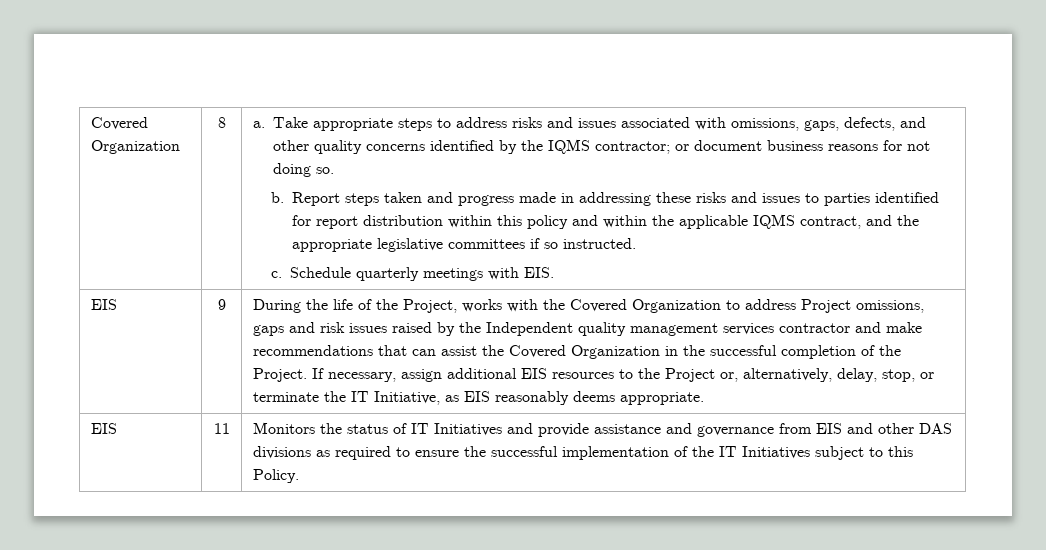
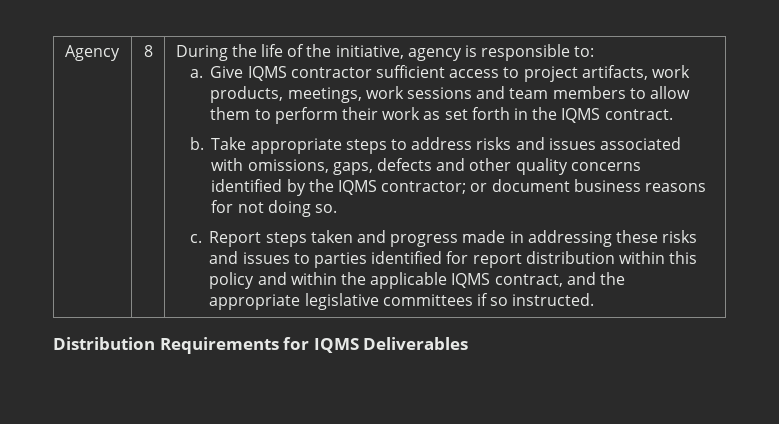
[90,117,148,130] [90,140,180,154] Covered Organization -> [64,45,120,61] Agency
[252,121,265,128] a. -> [175,44,595,61] [189,65,690,82] [210,86,690,103] [210,107,673,124] [189,137,204,150] During the life of the initiative, agency is responsible to: // a. Give IQMS contractor sufficient access to project artifacts, work products, meetings, work sessions and team members to allow them to perform their work as set forth in the IQMS contract. // b.
[843,117,895,131] defects, -> [377,158,433,171] defects
[271,192,285,203] b. -> [189,234,202,243] c.
[271,267,555,281] [90,299,117,310] [217,299,226,310] [252,299,924,313] [252,322,922,336] [252,345,901,359] [252,368,934,382] [252,391,704,405] [90,423,117,434] [213,423,230,434] [252,422,952,437] [252,446,913,460] [252,469,299,483] // c. Schedule quarterly meetings with EIS. // EIS | 9 | During the life of the Project, works with the Covered Organization to address Project omissions, gaps and risk issues raised by the Independent quality management services contractor and make recommendations that can assist the Covered Organization in the successful completion of the Project. If necessary, assign additional EIS resources to the Project or, alternatively, delay, stop, or terminate the IT Initiative, as EIS reasonably deems appropriate. // EIS | 11 | Monitors the status of IT Initiatives and provide assistance and governance from EIS and other DAS divisions as required to ensure the successful implementation of the IT Initiatives subject to this Policy. -> [53,337,469,354] // Distribution Requirements for IQMS Deliverables

